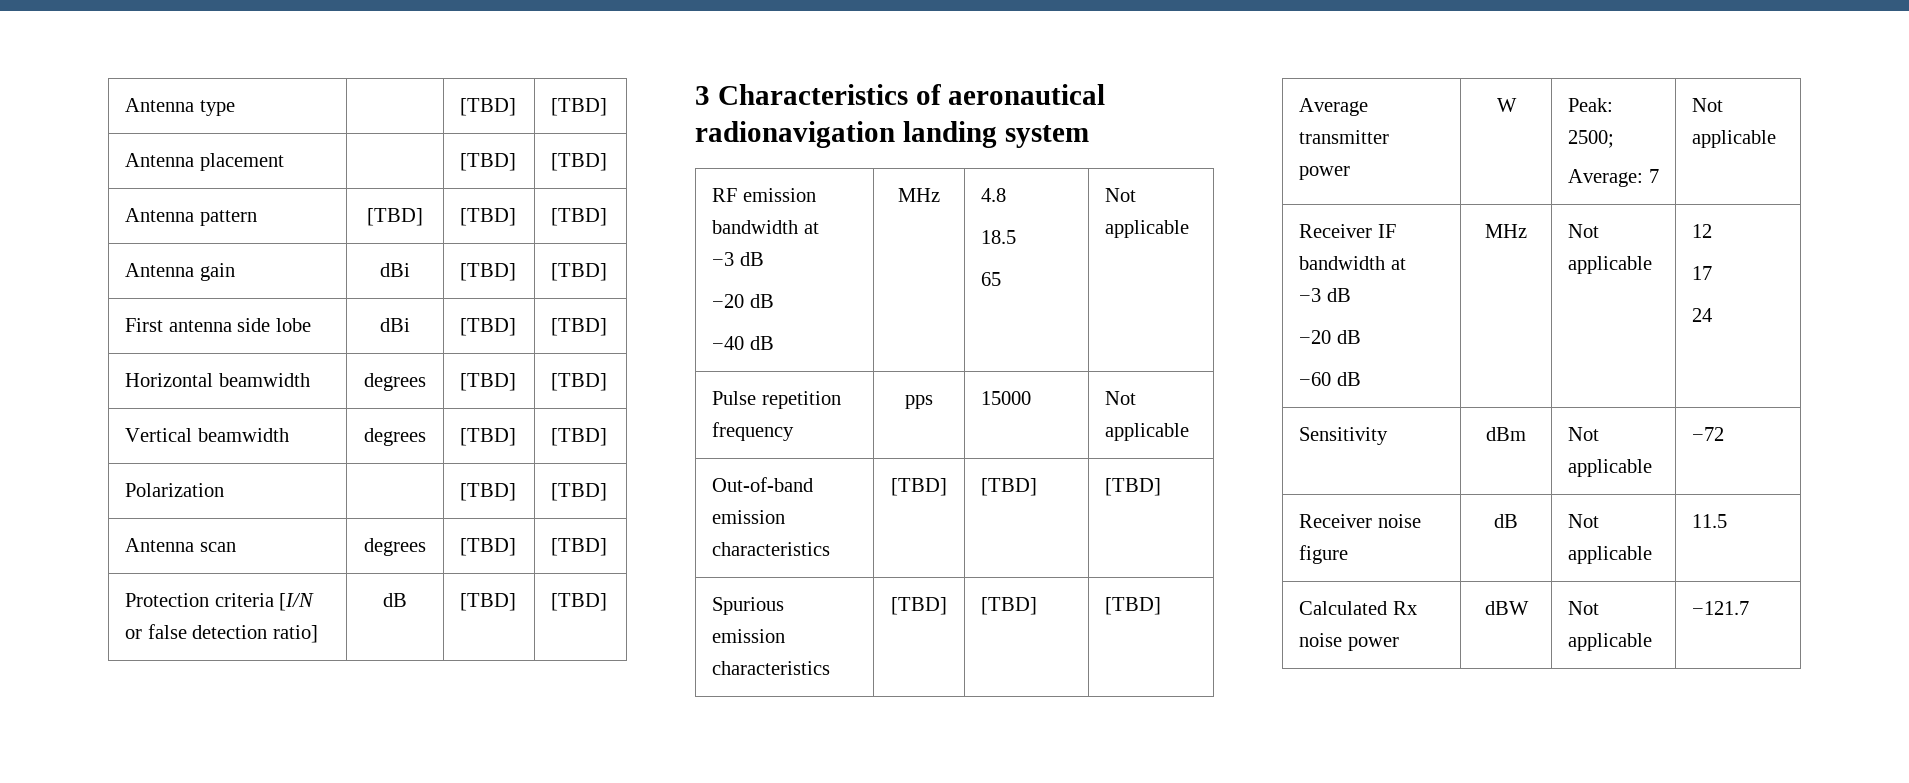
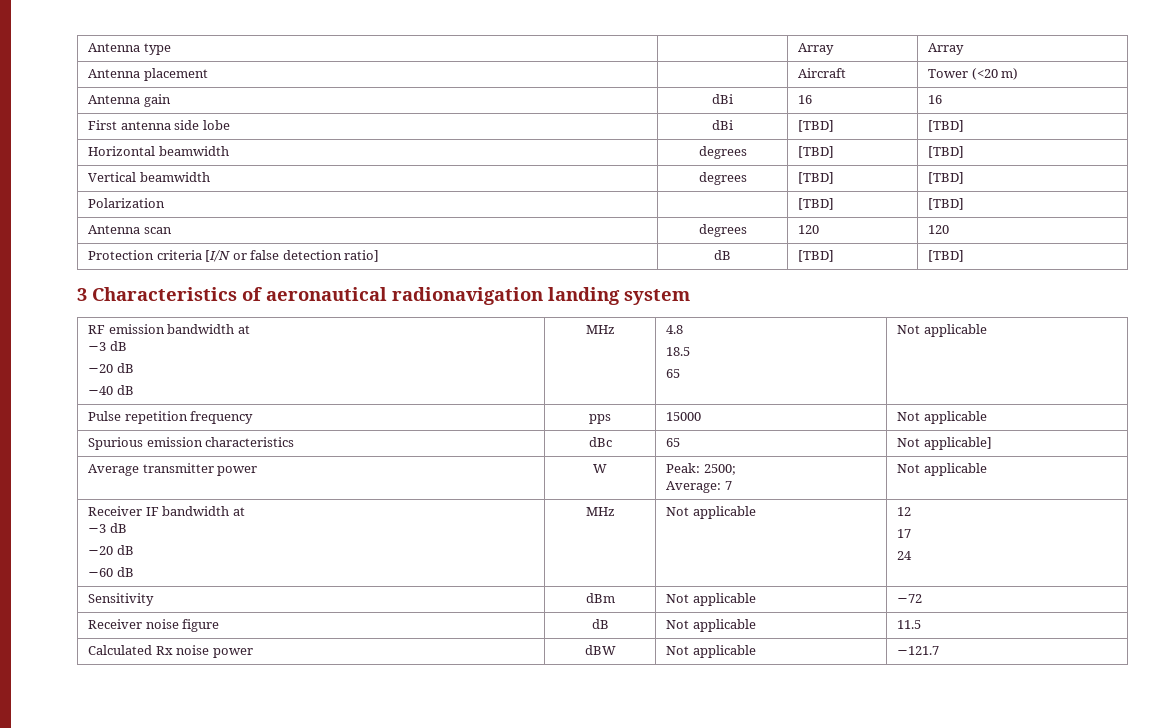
[460,98,517,116] [551,98,608,116] [TBD] | [TBD] -> [798,43,835,55] [928,43,965,55] Array | Array
[460,153,517,171] [551,153,608,171] [125,208,257,226] [367,208,423,226] [460,208,517,226] [551,208,608,226] [TBD] | [TBD] // Antenna pattern | [TBD] | [TBD] | [TBD] -> [798,68,847,78] [928,68,1019,80] Aircraft | Tower (<20 m)
[460,263,517,281] [551,263,608,281] [TBD] | [TBD] -> [798,95,813,104] [928,95,943,104] 16 | 16
[460,538,517,556] [551,538,608,556] [TBD] | [TBD] -> [798,225,820,234] [928,225,950,234] 120 | 120
[712,477,814,492] [712,510,786,524] [712,542,831,556] [891,478,947,496] [981,478,1038,496] [1105,478,1162,496] // Out-of-band emission characteristics | [TBD] | [TBD] | [TBD] -> (987, 417) none
[891,597,947,615] [981,597,1038,615] [1105,597,1162,615] [TBD] | [TBD] | [TBD] -> [588,437,612,447] [666,438,681,447] [897,437,992,450] dBc | 65 | Not applicable]

